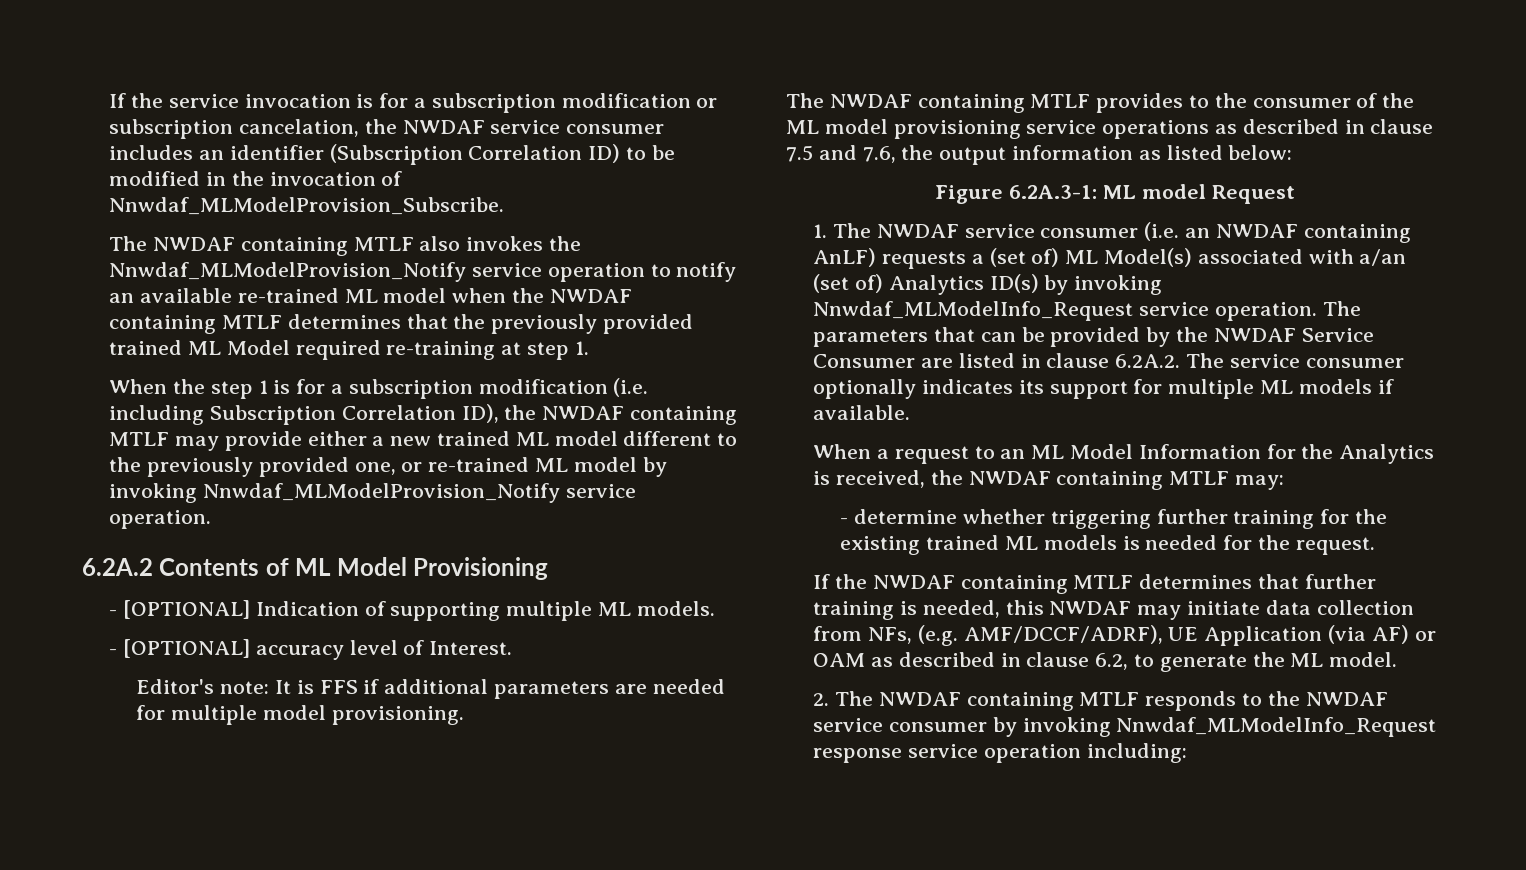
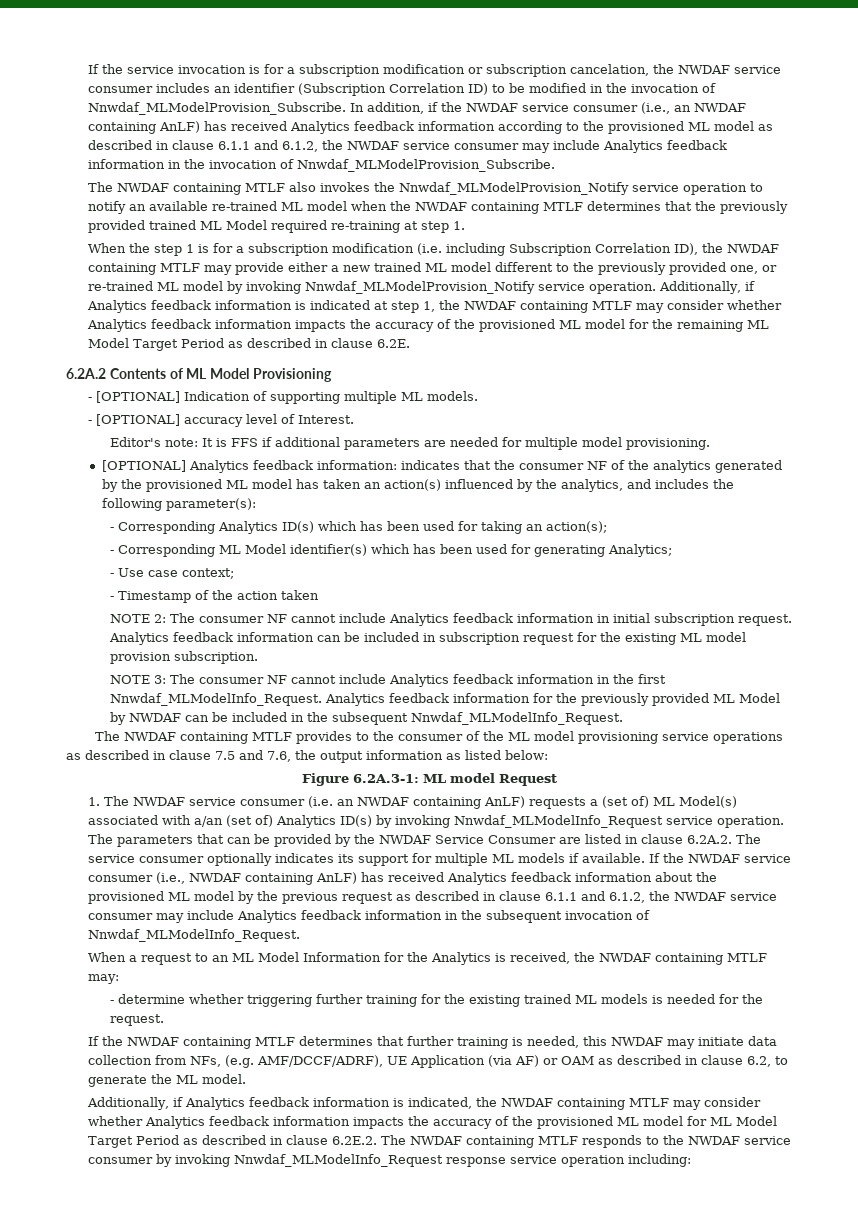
(505, 206) none -> [349,102,746,114] [87,121,773,134] [87,140,727,153] [87,159,555,172] In addition, if the NWDAF service consumer (i.e., an NWDAF containing AnLF) has received Analytics feedback information according to the provisioned ML model as described in clause 6.1.1 and 6.1.2, the NWDAF service consumer may include Analytics feedback information in the invocation of Nnwdaf_MLModelProvision_Subscribe.
(212, 519) none -> [658,281,755,294] [86,300,782,313] [86,319,769,332] [87,338,410,351] Additionally, if Analytics feedback information is indicated at step 1, the NWDAF containing MTLF may consider whether Analytics feedback information impacts the accuracy of the provisioned ML model for the remaining ML Model Target Period as described in clause 6.2E.
(464, 715) none -> [101,460,782,473] [101,479,734,492] [101,498,256,511] [109,521,607,534] [109,544,672,557] [109,568,234,579] [109,590,319,603] [109,613,792,626] [108,632,746,645] [109,651,258,664] [109,674,666,687] [109,693,780,706] [109,712,623,725] // [OPTIONAL] Analytics feedback information: indicates that the consumer NF of the analytics generated by the provisioned ML model has taken an action(s) influenced by the analytics, and includes the following parameter(s): // - Corresponding Analytics ID(s) which has been used for taking an action(s); // - Corresponding ML Model identifier(s) which has been used for generating Analytics; // - Use case context; // - Timestamp of the action taken // NOTE 2: The consumer NF cannot include Analytics feedback information in initial subscription request. Analytics feedback information can be included in subscription request for the existing ML model provision subscription. // NOTE 3: The consumer NF cannot include Analytics feedback information in the first Nnwdaf_MLModelInfo_Request. Analytics feedback information for the previously provided ML Model by NWDAF can be included in the subsequent Nnwdaf_MLModelInfo_Request.
(911, 412) none -> [648,853,791,863] [87,872,717,885] [87,891,777,904] [87,910,650,923] [87,929,300,942] If the NWDAF service consumer (i.e., NWDAF containing AnLF) has received Analytics feedback information about the provisioned ML model by the previous request as described in clause 6.1.1 and 6.1.2, the NWDAF service consumer may include Analytics feedback information in the subsequent invocation of Nnwdaf_MLModelInfo_Request.
[813,693,830,706] 2. -> [86,1097,761,1110] [87,1116,777,1129] [87,1135,377,1148] Additionally, if Analytics feedback information is indicated, the NWDAF containing MTLF may consider whether Analytics feedback information impacts the accuracy of the provisioned ML model for ML Model Target Period as described in clause 6.2E.2.

